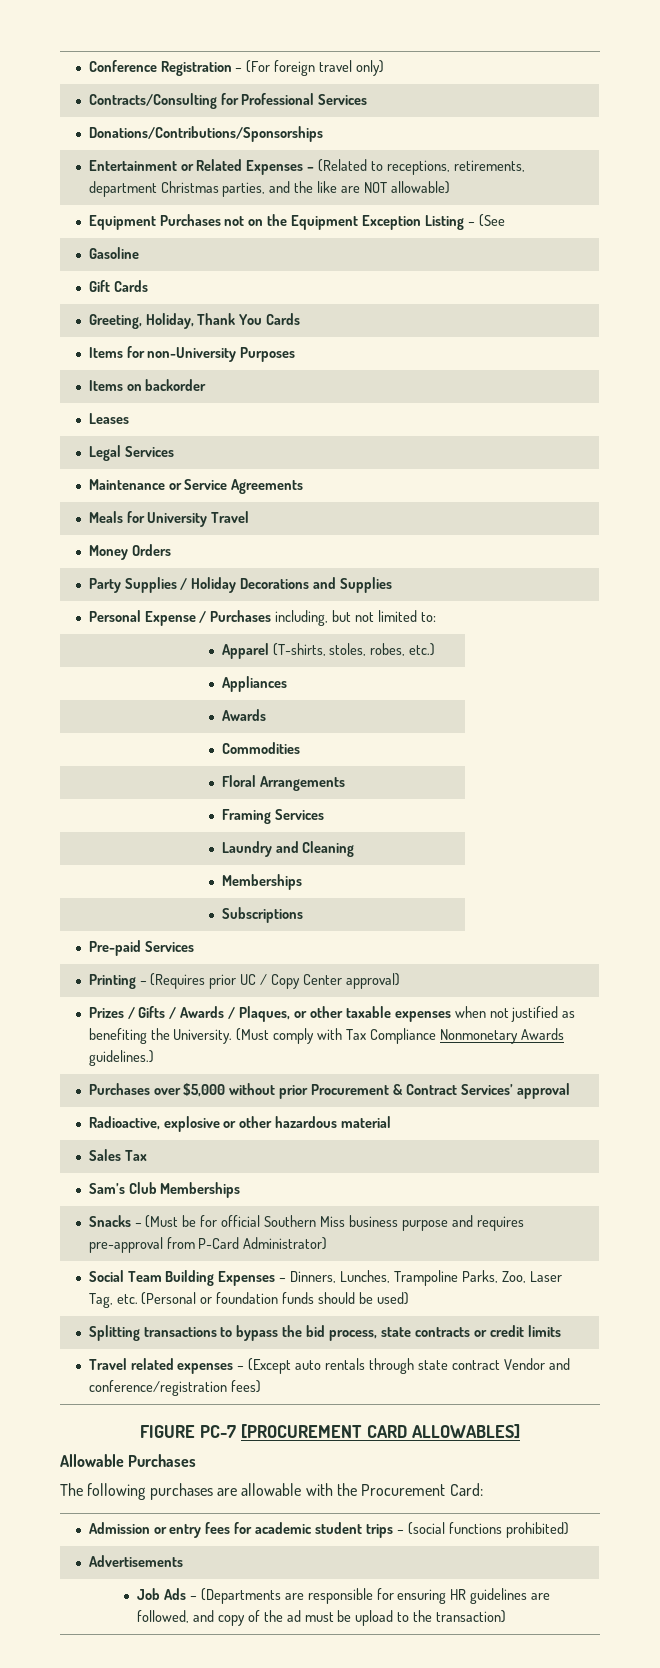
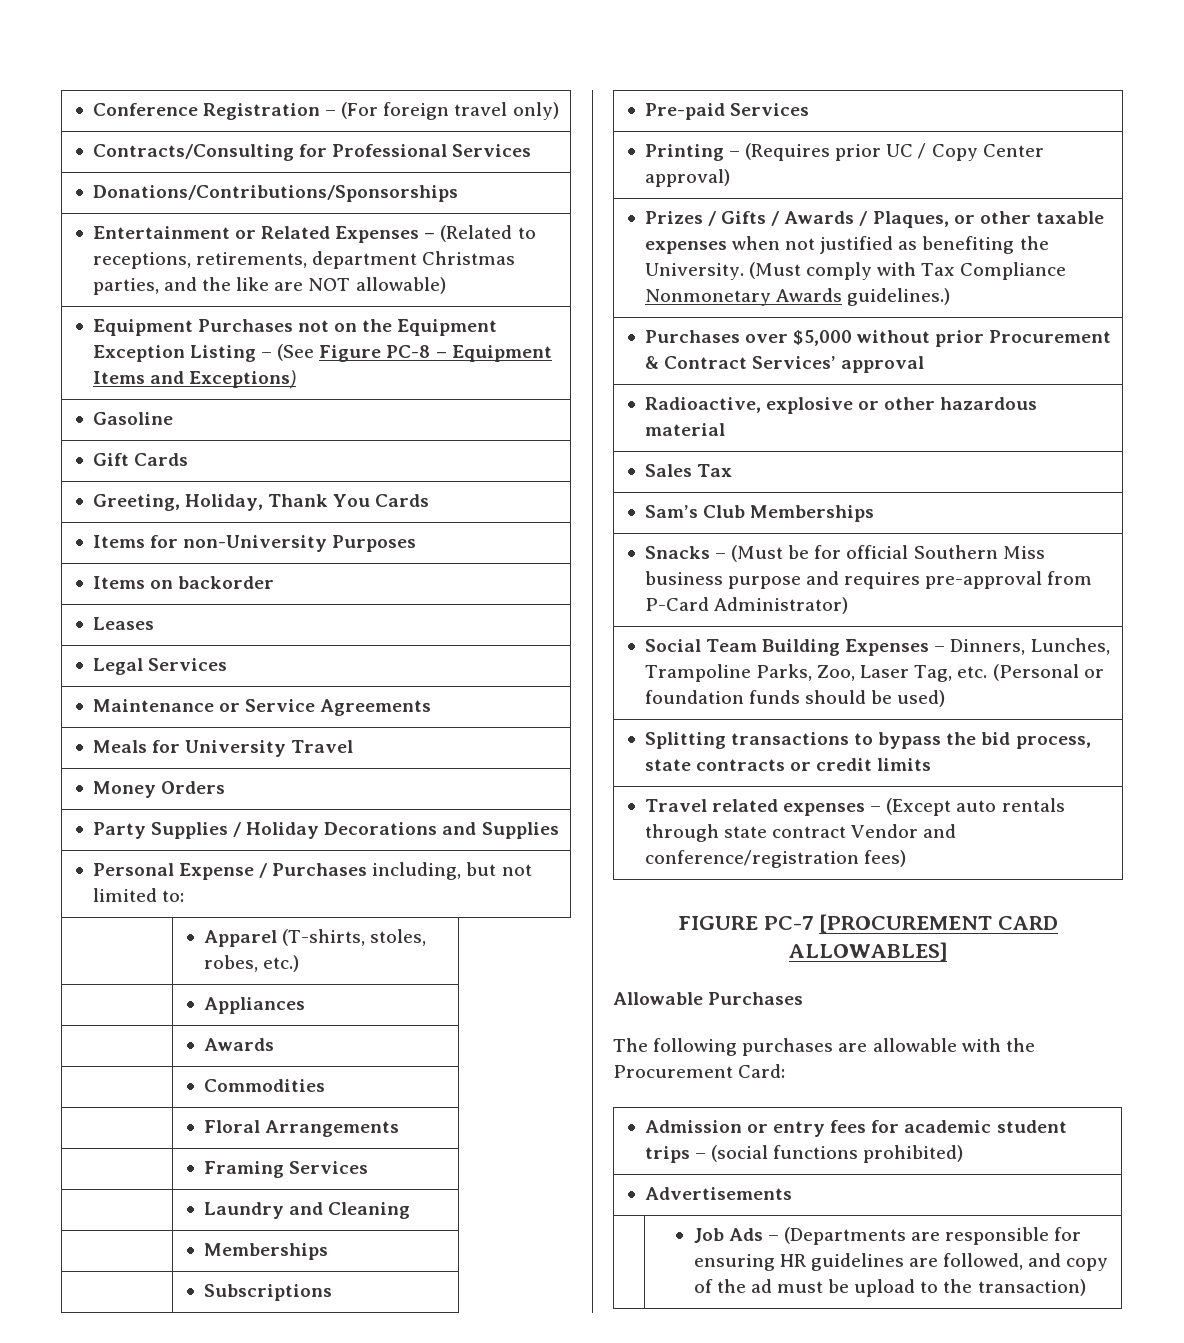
(505, 220) none -> [319,345,552,362] [92,370,297,389] Figure PC-8 – Equipment Items and Exceptions)

